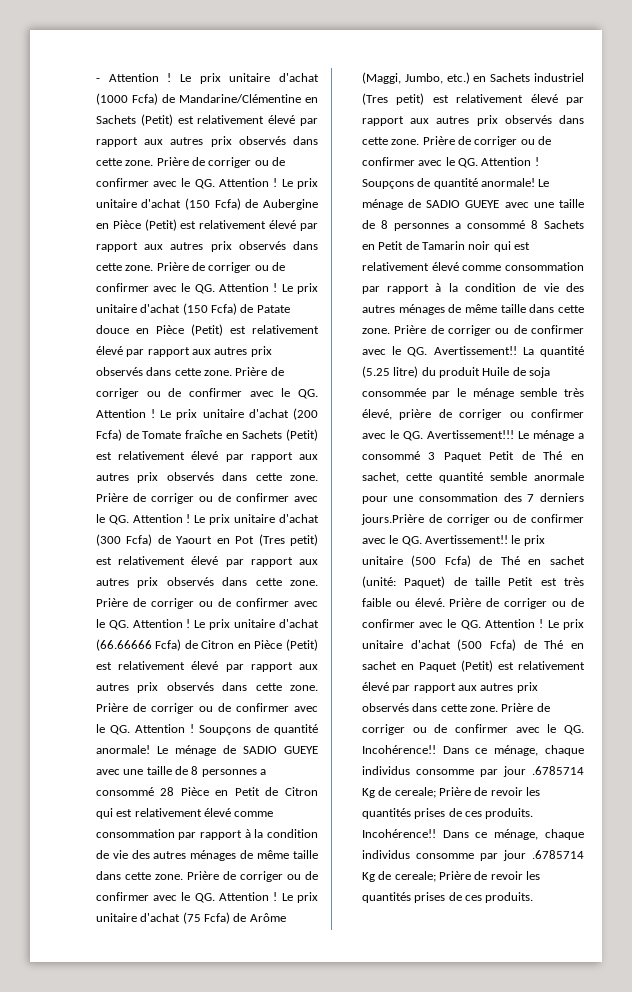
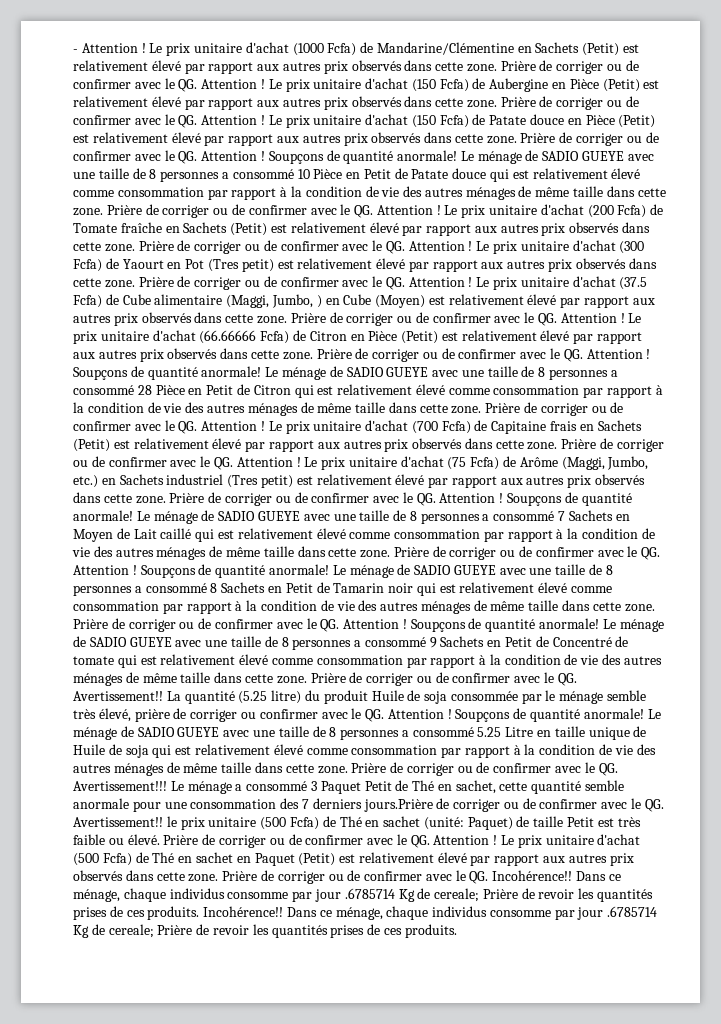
(156, 413) none -> [268,150,654,164] [73,168,641,182] [73,186,666,200] [73,204,441,218] Soupçons de quantité anormale! Le ménage de SADIO GUEYE avec une taille de 8 personnes a consommé 10 Pièce en Petit de Patate douce qui est relativement élevé comme consommation par rapport à la condition de vie des autres ménages de même taille dans cette zone. Prière de corriger ou de confirmer avec le QG. Attention !
(319, 623) none -> [619,277,648,290] [73,294,655,308] [73,312,642,326] [73,330,196,344] (37.5 Fcfa) de Cube alimentaire (Maggi, Jumbo, ) en Cube (Moyen) est relativement élevé par rapport aux autres prix observés dans cette zone. Prière de corriger ou de confirmer avec le QG. Attention ! Le prix unitaire d'achat
(181, 917) none -> [411,420,642,434] [73,438,664,452] [73,456,444,470] (700 Fcfa) de Capitaine frais en Sachets (Petit) est relativement élevé par rapport aux autres prix observés dans cette zone. Prière de corriger ou de confirmer avec le QG. Attention ! Le prix unitaire d'achat
(525, 224) none -> [557,510,630,521] [73,528,655,542] [72,546,661,560] [73,564,613,578] [73,583,207,596] 7 Sachets en Moyen de Lait caillé qui est relativement élevé comme consommation par rapport à la condition de vie des autres ménages de même taille dans cette zone. Prière de corriger ou de confirmer avec le QG. Attention ! Soupçons de quantité anormale! Le ménage de SADIO GUEYE avec une taille de 8 personnes a consommé
(428, 352) none -> [343,618,664,632] [73,636,629,650] [73,654,662,668] [73,672,577,686] Attention ! Soupçons de quantité anormale! Le ménage de SADIO GUEYE avec une taille de 8 personnes a consommé 9 Sachets en Petit de Concentré de tomate qui est relativement élevé comme consommation par rapport à la condition de vie des autres ménages de même taille dans cette zone. Prière de corriger ou de confirmer avec le QG.
(423, 436) none -> [387,708,661,722] [73,726,647,740] [73,744,656,758] [73,762,618,776] Attention ! Soupçons de quantité anormale! Le ménage de SADIO GUEYE avec une taille de 8 personnes a consommé 5.25 Litre en taille unique de Huile de soja qui est relativement élevé comme consommation par rapport à la condition de vie des autres ménages de même taille dans cette zone. Prière de corriger ou de confirmer avec le QG.

